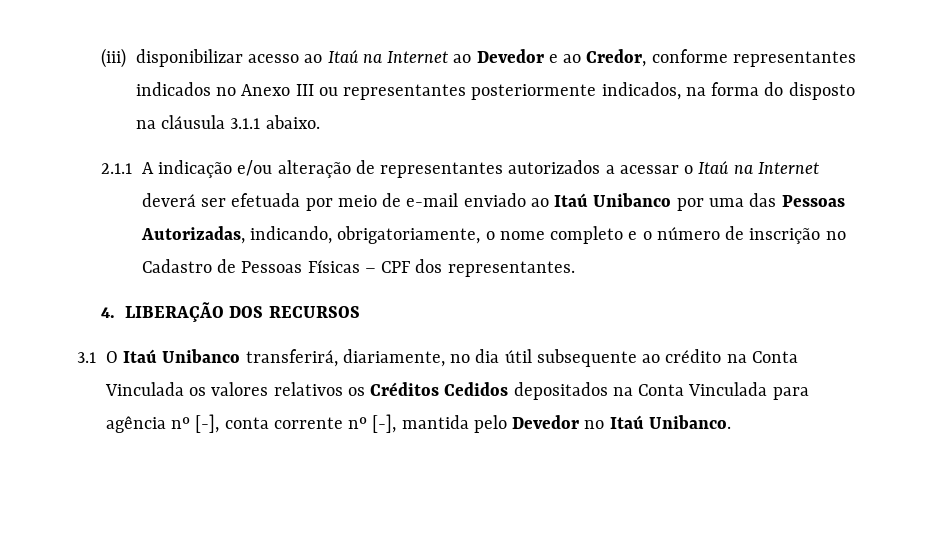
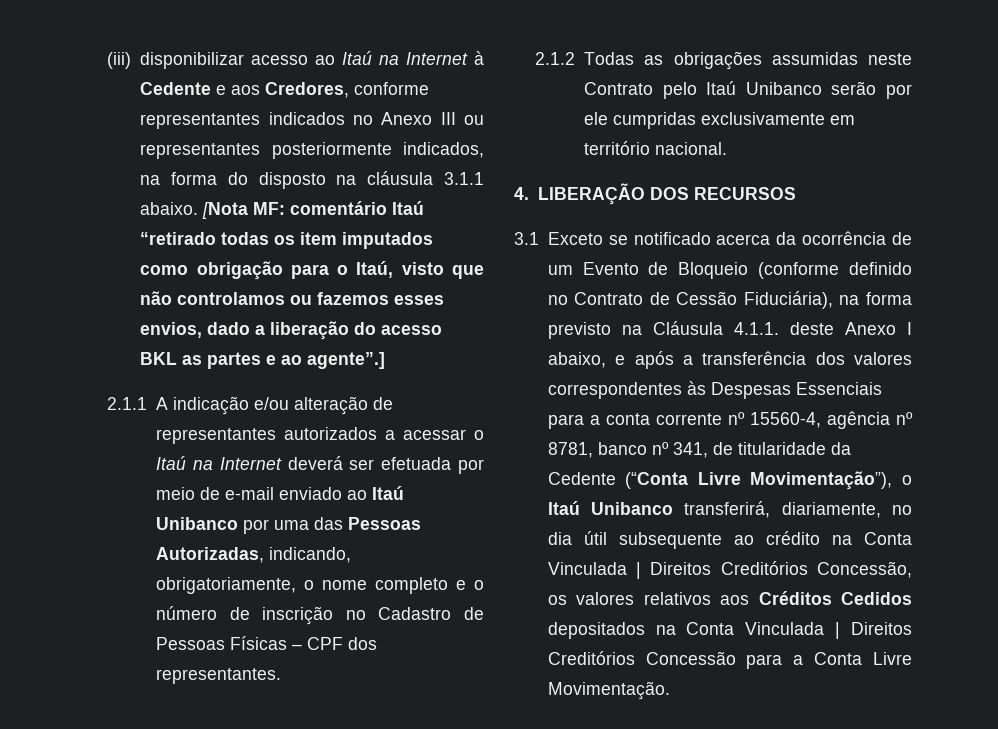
[453,49,647,67] ao Devedor e ao Credor, -> [474,51,484,65] [140,82,350,98] à Cedente e aos Credores,
(320, 122) none -> [202,201,425,219] [140,232,434,249] [140,261,484,280] [140,291,445,305] [140,321,443,340] [140,352,386,369] [Nota MF: comentário Itaú “retirado todas os item imputados como obrigação para o Itaú, visto que não controlamos ou fazemos esses envios, dado a liberação do acesso BKL as partes e ao agente”.]
[101,302,360,322] [77,351,118,363] 4. LIBERAÇÃO DOS RECURSOS // 3.1 O -> [535,51,912,70] [584,81,912,99] [584,112,856,129] [584,141,728,155] [514,183,796,205] [514,231,912,245] [547,262,912,279] [547,291,912,309] [547,321,912,339] [547,351,912,369] [547,381,882,399] [547,411,913,429] [547,442,851,458] [547,471,912,490] 2.1.2 Todas as obrigações assumidas neste Contrato pelo Itaú Unibanco serão por ele cumpridas exclusivamente em território nacional. // 4. LIBERAÇÃO DOS RECURSOS // 3.1 Exceto se notificado acerca da ocorrência de um Evento de Bloqueio (conforme definido no Contrato de Cessão Fiduciária), na forma previsto na Cláusula 4.1.1. deste Anexo I abaixo, e após a transferência dos valores correspondentes às Despesas Essenciais para a conta corrente nº 15560-4, agência nº 8781, banco nº 341, de titularidade da Cedente (“Conta Livre Movimentação”), o
(184, 389) none -> [636,561,912,579] | Direitos Creditórios Concessão,
[347,387,365,396] os -> [720,595,750,605] aos
[772,387,809,400] [105,414,731,433] para agência nº [-], conta corrente nº [-], mantida pelo Devedor no Itaú Unibanco. -> [835,622,912,639] [547,651,912,669] [547,681,670,700] | Direitos Creditórios Concessão para a Conta Livre Movimentação.

